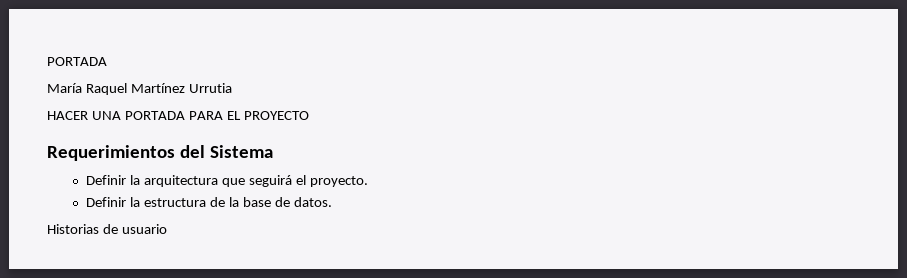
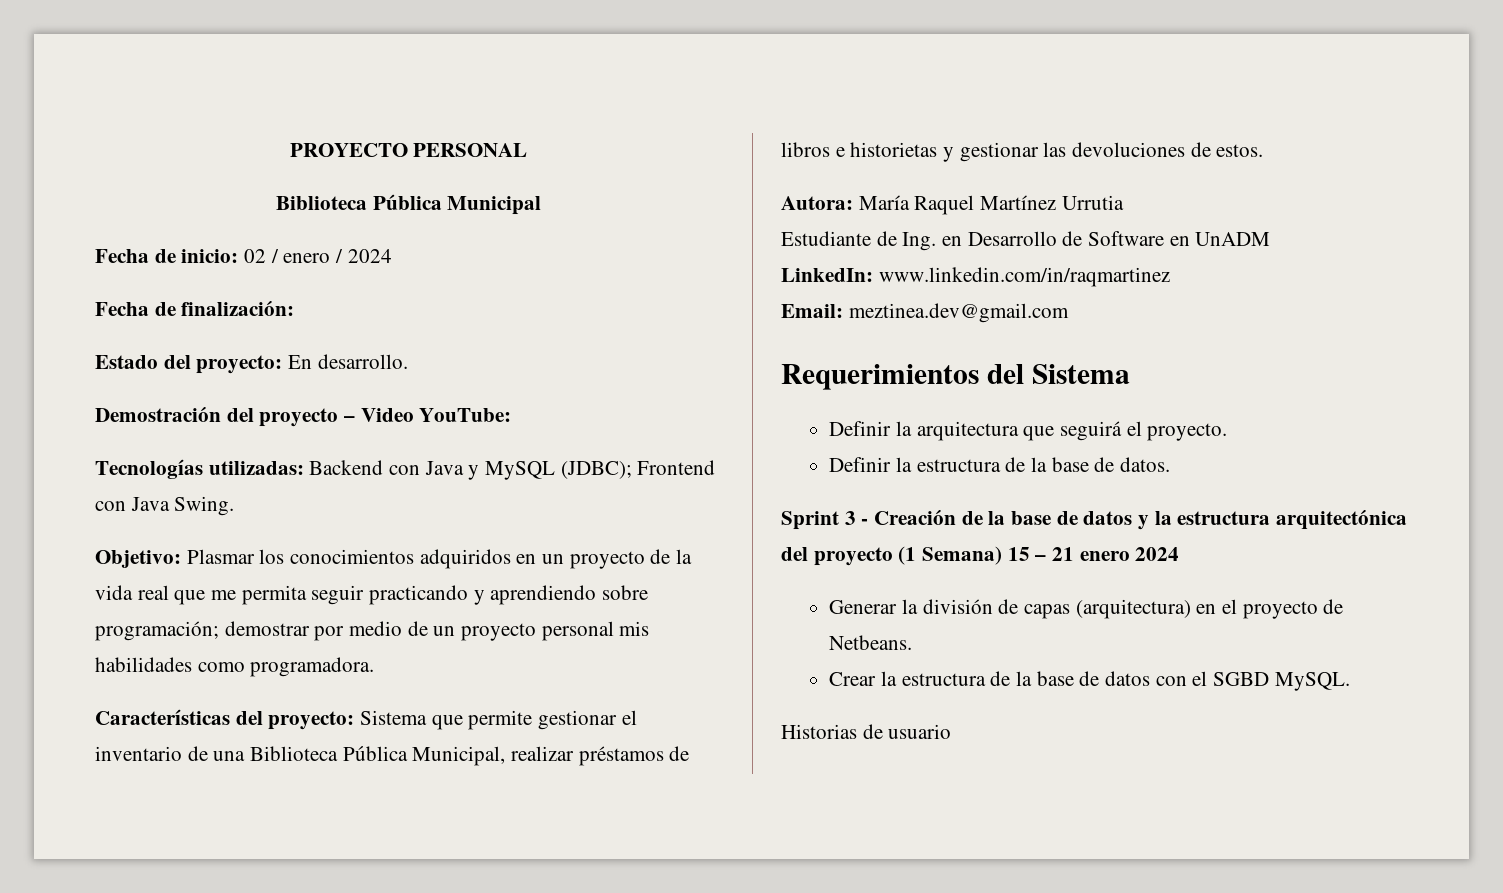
[47,57,107,66] [47,83,232,95] [47,111,309,120] PORTADA // María Raquel Martínez Urrutia // HACER UNA PORTADA PARA EL PROYECTO -> [289,143,528,157] [275,194,542,215] [95,249,392,263] [95,300,295,316] [95,354,408,374] [95,406,512,427] [95,459,716,480] [95,496,235,516] [95,549,693,569] [95,585,649,605] [95,621,650,641] [95,657,375,677] [95,709,637,730] [95,746,690,766] [781,142,1264,162] [781,195,1124,215] [781,231,1271,251] [781,267,1170,287] [781,303,1069,323] PROYECTO PERSONAL // Biblioteca Pública Municipal // Fecha de inicio: 02 / enero / 2024 // Fecha de finalización: // Estado del proyecto: En desarrollo. // Demostración del proyecto – Video YouTube: // Tecnologías utilizadas: Backend con Java y MySQL (JDBC); Frontend con Java Swing. // Objetivo: Plasmar los conocimientos adquiridos en un proyecto de la vida real que me permita seguir practicando y aprendiendo sobre programación; demostrar por medio de un proyecto personal mis habilidades como programadora. // Características del proyecto: Sistema que permite gestionar el inventario de una Biblioteca Pública Municipal, realizar préstamos de libros e historietas y gestionar las devoluciones de estos. // Autora: María Raquel Martínez Urrutia // Estudiante de Ing. en Desarrollo de Software en UnADM // LinkedIn: www.linkedin.com/in/raqmartinez // Email: meztinea.dev@gmail.com
(332, 202) none -> [781,509,1408,530] [781,546,1180,566] [829,599,1344,619] [829,635,913,650] [829,671,1350,691] // Sprint 3 - Creación de la base de datos y la estructura arquitectónica del proyecto (1 Semana) 15 – 21 enero 2024 // Generar la división de capas (arquitectura) en el proyecto de Netbeans. // Crear la estructura de la base de datos con el SGBD MySQL.

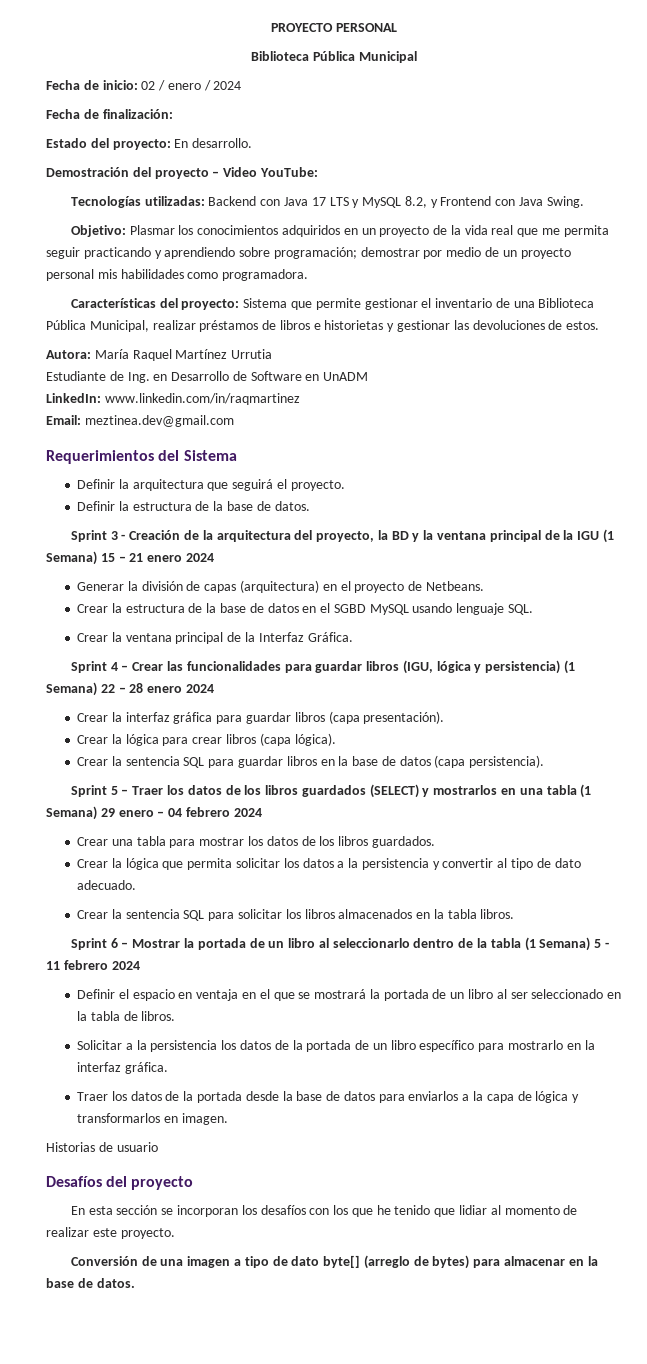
[468,461,632,480] y MySQL (JDBC); -> [311,196,438,208] 17 LTS y MySQL 8.2, y
[1011,509,1408,530] [781,547,893,566] base de datos y la estructura arquitectónica del proyecto -> [216,530,600,542] arquitectura del proyecto, la BD y la ventana principal de la IGU
[1155,676,1187,686] con -> [302,606,317,613] en
[1274,672,1350,691] [781,724,952,739] MySQL. // Historias de usuario -> [369,603,534,615] [77,632,353,644] [70,660,575,674] [46,682,214,696] [77,711,445,724] [77,733,336,746] [77,755,545,768] [70,784,592,798] [46,806,262,820] [77,836,435,848] [77,858,581,870] [77,880,137,890] [77,909,515,921] [70,937,609,951] [46,960,140,970] [77,989,622,1001] [77,1011,176,1021] [77,1040,595,1052] [77,1062,168,1074] [77,1091,580,1103] [77,1113,228,1125] [46,1142,158,1152] [46,1176,194,1190] [70,1205,578,1217] [46,1227,175,1239] [70,1255,598,1269] [46,1278,135,1288] MySQL usando lenguaje SQL. // Crear la ventana principal de la Interfaz Gráfica. // Sprint 4 – Crear las funcionalidades para guardar libros (IGU, lógica y persistencia) (1 Semana) 22 – 28 enero 2024 // Crear la interfaz gráfica para guardar libros (capa presentación). // Crear la lógica para crear libros (capa lógica). // Crear la sentencia SQL para guardar libros en la base de datos (capa persistencia). // Sprint 5 – Traer los datos de los libros guardados (SELECT) y mostrarlos en una tabla (1 Semana) 29 enero – 04 febrero 2024 // Crear una tabla para mostrar los datos de los libros guardados. // Crear la lógica que permita solicitar los datos a la persistencia y convertir al tipo de dato adecuado. // Crear la sentencia SQL para solicitar los libros almacenados en la tabla libros. // Sprint 6 – Mostrar la portada de un libro al seleccionarlo dentro de la tabla (1 Semana) 5 - 11 febrero 2024 // Definir el espacio en ventaja en el que se mostrará la portada de un libro al ser seleccionado en la tabla de libros. // Solicitar a la persistencia los datos de la portada de un libro específico para mostrarlo en la interfaz gráfica. // Traer los datos de la portada desde la base de datos para enviarlos a la capa de lógica y transformarlos en imagen. // Historias de usuario // Desafíos del proyecto // En esta sección se incorporan los desafíos con los que he tenido que lidiar al momento de realizar este proyecto. // Conversión de una imagen a tipo de dato byte[] (arreglo de bytes) para almacenar en la base de datos.

